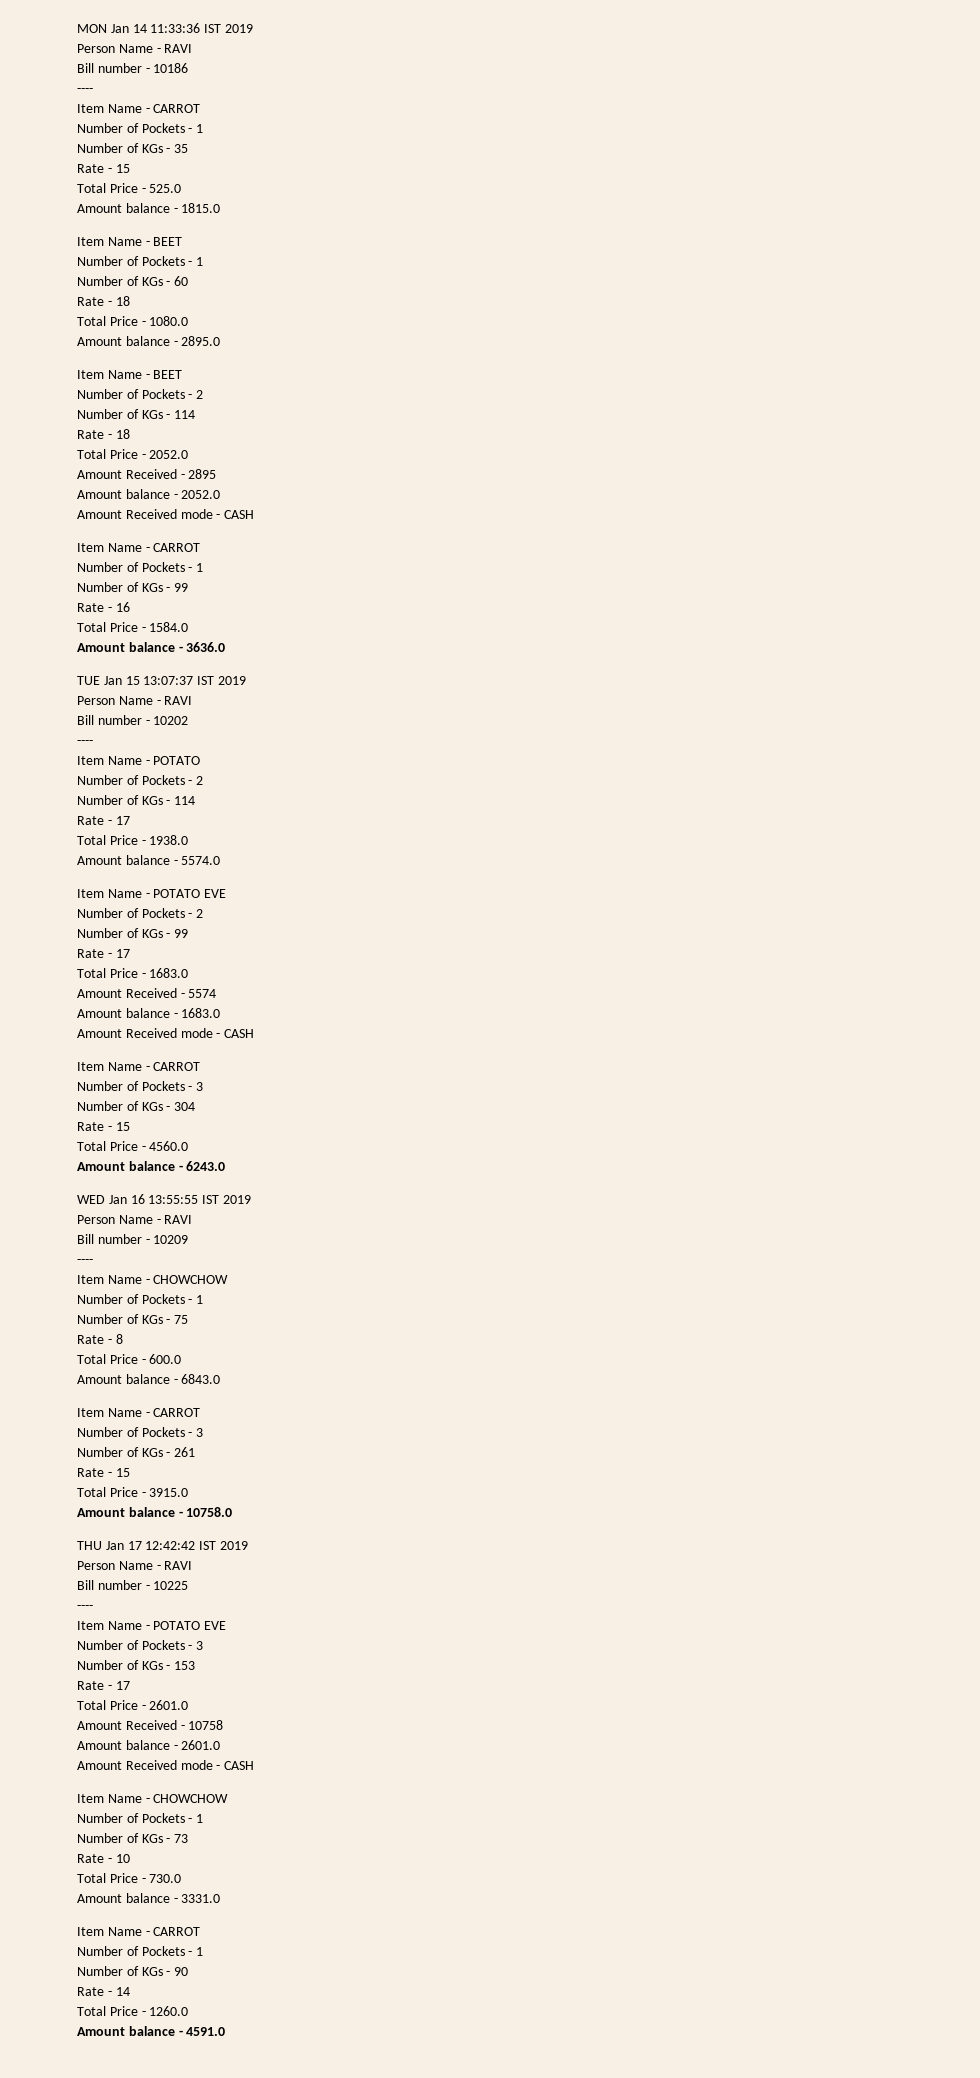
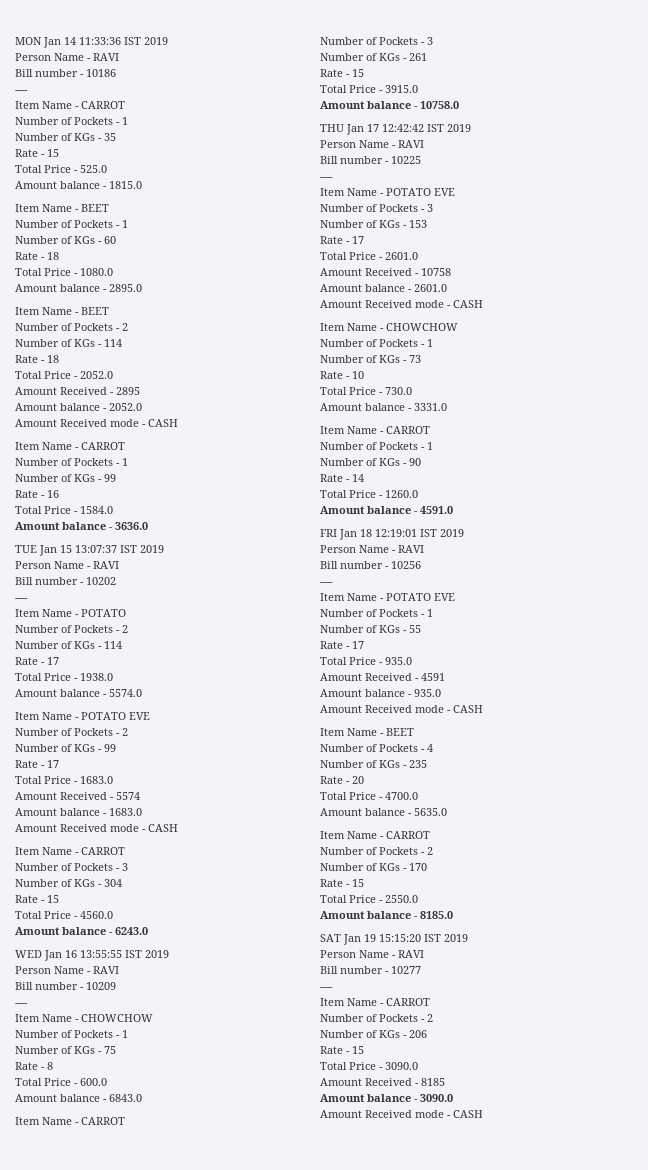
(226, 2031) none -> [320,529,464,540] [320,545,424,553] [320,561,421,569] [320,582,333,585] [320,593,455,601] [320,609,433,617] [320,625,421,633] [320,641,364,649] [320,657,412,665] [320,673,445,681] [320,689,441,697] [320,705,483,713] [320,728,414,736] [320,744,433,752] [320,760,427,768] [320,776,364,784] [320,792,418,800] [320,808,447,816] [320,831,430,839] [320,847,433,855] [320,863,427,871] [320,879,364,887] [320,895,418,903] [320,911,453,919] [320,934,468,945] [320,950,424,958] [320,966,421,974] [320,987,333,990] [320,998,430,1006] [320,1014,433,1022] [320,1030,427,1038] [320,1046,364,1054] [320,1062,418,1070] [320,1078,445,1086] [320,1094,453,1102] [320,1110,483,1118] // FRI Jan 18 12:19:01 IST 2019 // Person Name - RAVI // Bill number - 10256 // ---- // Item Name - POTATO EVE // Number of Pockets - 1 // Number of KGs - 55 // Rate - 17 // Total Price - 935.0 // Amount Received - 4591 // Amount balance - 935.0 // Amount Received mode - CASH // Item Name - BEET // Number of Pockets - 4 // Number of KGs - 235 // Rate - 20 // Total Price - 4700.0 // Amount balance - 5635.0 // Item Name - CARROT // Number of Pockets - 2 // Number of KGs - 170 // Rate - 15 // Total Price - 2550.0 // Amount balance - 8185.0 // SAT Jan 19 15:15:20 IST 2019 // Person Name - RAVI // Bill number - 10277 // ---- // Item Name - CARROT // Number of Pockets - 2 // Number of KGs - 206 // Rate - 15 // Total Price - 3090.0 // Amount Received - 8185 // Amount balance - 3090.0 // Amount Received mode - CASH

